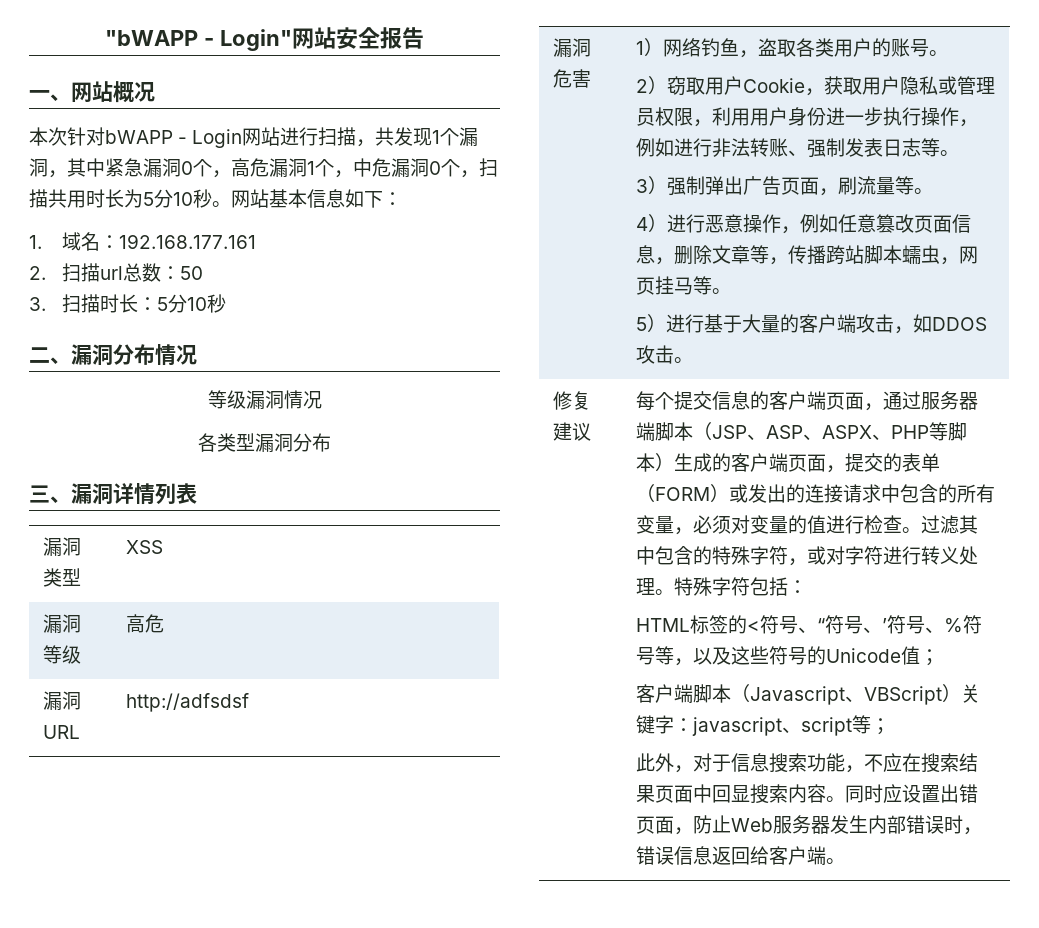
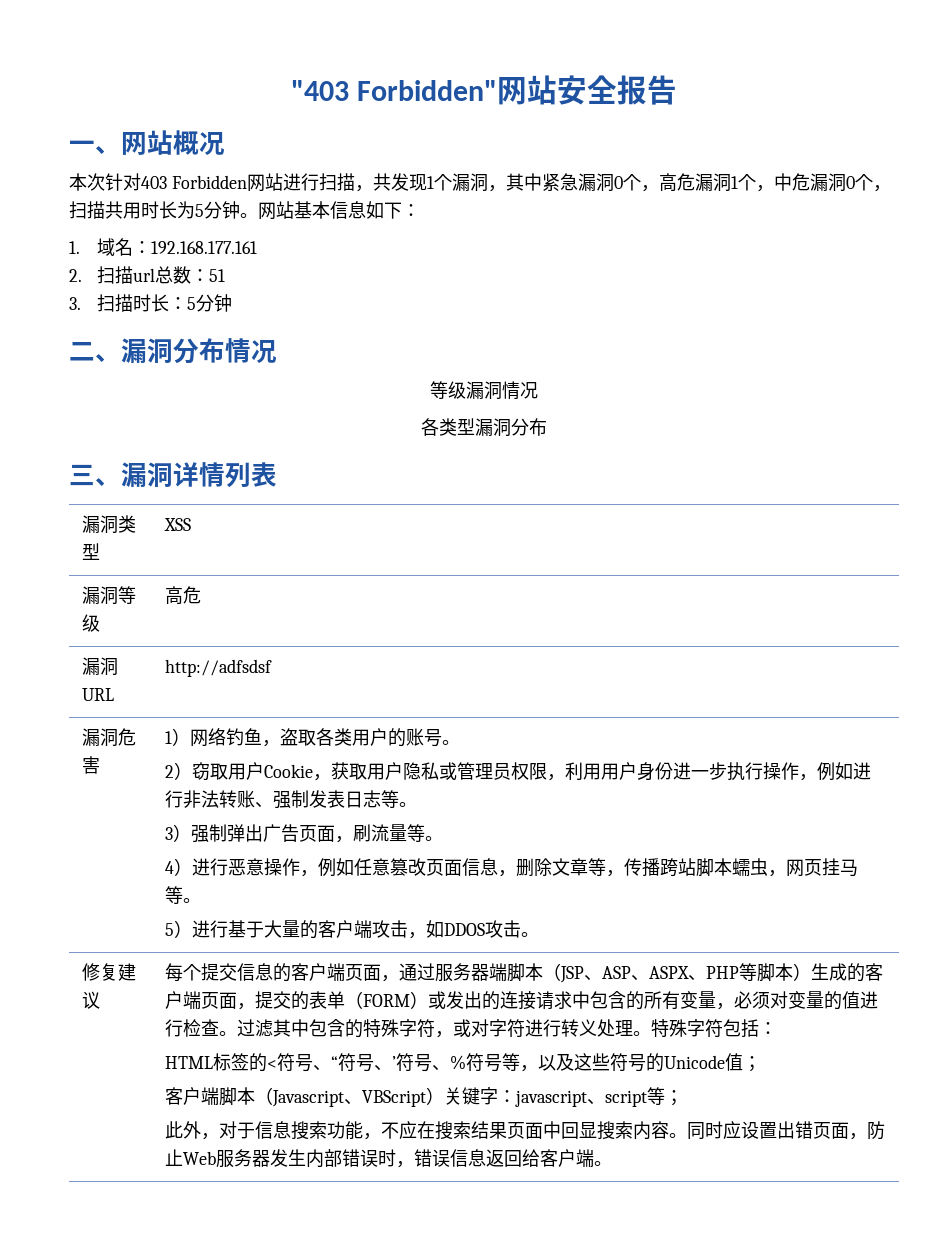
[105,29,292,51] "bWAPP - Login" -> [291,80,497,101] "403 Forbidden"
[105,129,243,148] bWAPP - Login -> [141,175,247,189] 403 Forbidden
[173,189,212,208] 10秒 -> [222,201,240,219] 钟
[180,266,204,280] 50 -> [208,269,225,282] 51
[187,294,227,313] 10秒 -> [213,294,232,312] 钟

